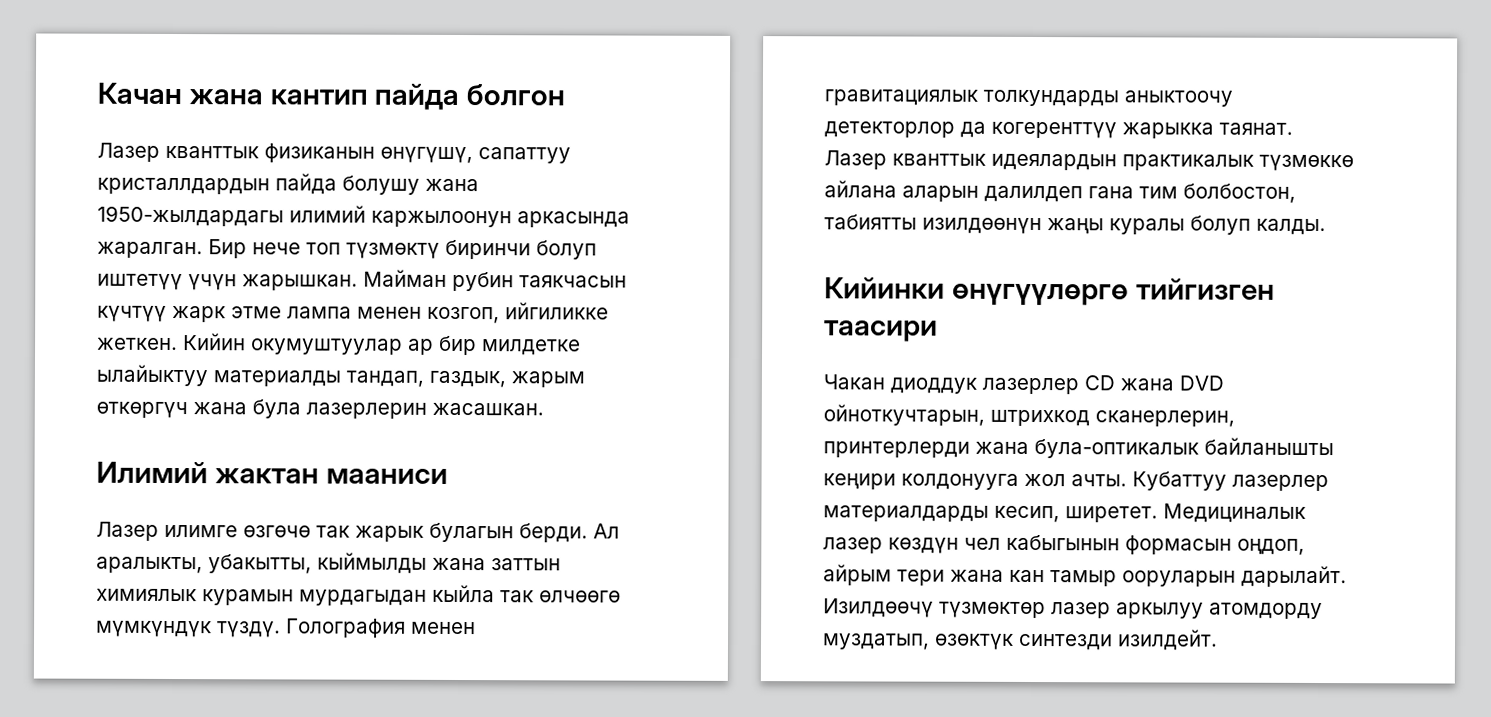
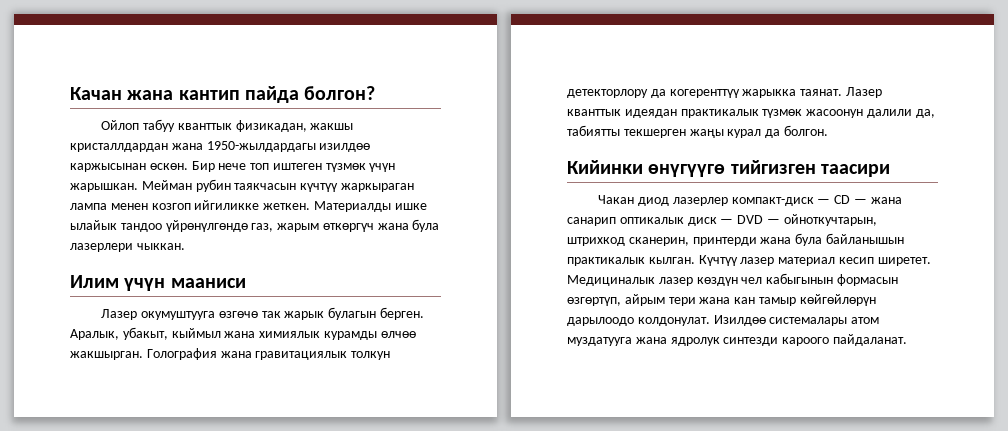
[466,84,566,106] [97,142,571,164] [97,173,479,195] [97,205,630,228] [97,239,597,260] [97,273,183,291] болгон // Лазер кванттык физиканын өнүгүшү, сапаттуу кристаллдардын пайда болушу жана 1950-жылдардагы илимий каржылоонун аркасында жаралган. Бир нече топ түзмөктү биринчи болуп иштетүү -> [304,86,376,100] [101,119,354,132] [70,141,371,152] [70,161,366,172] болгон? // Ойлоп табуу кванттык физикадан, жакшы кристаллдардан жана 1950-жылдардагы изилдөө каржысынан өскөн. Бир нече топ иштеген түзмөк
[363,269,447,287] Майман -> [141,180,192,190] Мейман
[172,305,282,323] жарк этме -> [340,183,414,192] жаркыраган
[427,306,500,324] козгоп, -> [151,203,191,210] козгоп
[183,333,581,356] [96,364,585,388] [96,399,544,419] [96,461,319,484] Кийин окумуштуулар ар бир милдетке ылайыктуу материалды тандап, газдык, жарым өткөргүч жана була лазерлерин жасашкан. // Илимий жактан -> [313,201,427,212] [70,219,440,232] [70,243,185,252] [70,275,166,291] Материалды ишке ылайык тандоо үйрөнүлгөндө газ, жарым өткөргүч жана була лазерлери чыккан. // Илим үчүн
[164,524,238,538] илимге -> [141,311,216,320] окумуштууга
[519,523,620,543] [96,552,561,574] [96,584,621,606] [96,618,476,638] [824,89,1233,107] [824,121,955,138] берди. Ал аралыкты, убакытты, кыймылды жана заттын химиялык курамын мурдагыдан кыйла так өлчөөгө мүмкүндүк түздү. Голография менен гравитациялык толкундарды аныктоочу детекторлор -> [380,307,425,320] [70,327,416,340] [70,348,391,360] [567,89,648,98] берген. Аралык, убакыт, кыймыл жана химиялык курамды өлчөө жакшырган. Голография жана гравитациялык толкун детекторлору
[991,153,1354,172] [824,180,1296,203] [824,214,1326,236] идеялардын практикалык түзмөккө айлана аларын далилдеп гана тим болбостон, табиятты изилдөөнүн жаңы куралы болуп калды. -> [624,109,935,118] [567,125,828,138] идеядан практикалык түзмөк жасоонун далили да, табиятты текшерген жаңы курал да болгон.
[951,283,1129,306] өнүгүүлөргө -> [648,164,726,177] өнүгүүгө
[890,375,1224,395] [823,404,1235,427] [823,437,1334,459] [823,471,1329,492] [823,505,1060,523] диоддук лазерлер CD жана DVD ойноткучтарын, штрихкод сканерлерин, принтерлерди жана була-оптикалык байланышты кеңири колдонууга жол ачты. Кубаттуу лазерлер материалдарды кесип, -> [638,195,902,206] [567,214,877,226] [567,233,904,246] [567,255,874,266] диод лазерлер компакт-диск — CD — жана санарип оптикалык диск — DVD — ойноткучтарын, штрихкод сканерин, принтерди жана була байланышын практикалык кылган. Күчтүү лазер материал кесип
[1237,538,1305,555] оңдоп, -> [567,297,621,306] өзгөртүп,
[1122,565,1347,588] [823,598,1323,620] [822,629,1218,651] ооруларын дарылайт. Изилдөөчү түзмөктөр лазер аркылуу атомдорду муздатып, өзөктүк синтезди изилдейт. -> [799,294,876,306] [567,315,880,326] [567,334,907,346] көйгөйлөрүн дарылоодо колдонулат. Изилдөө системалары атом муздатууга жана ядролук синтезди кароого пайдаланат.

